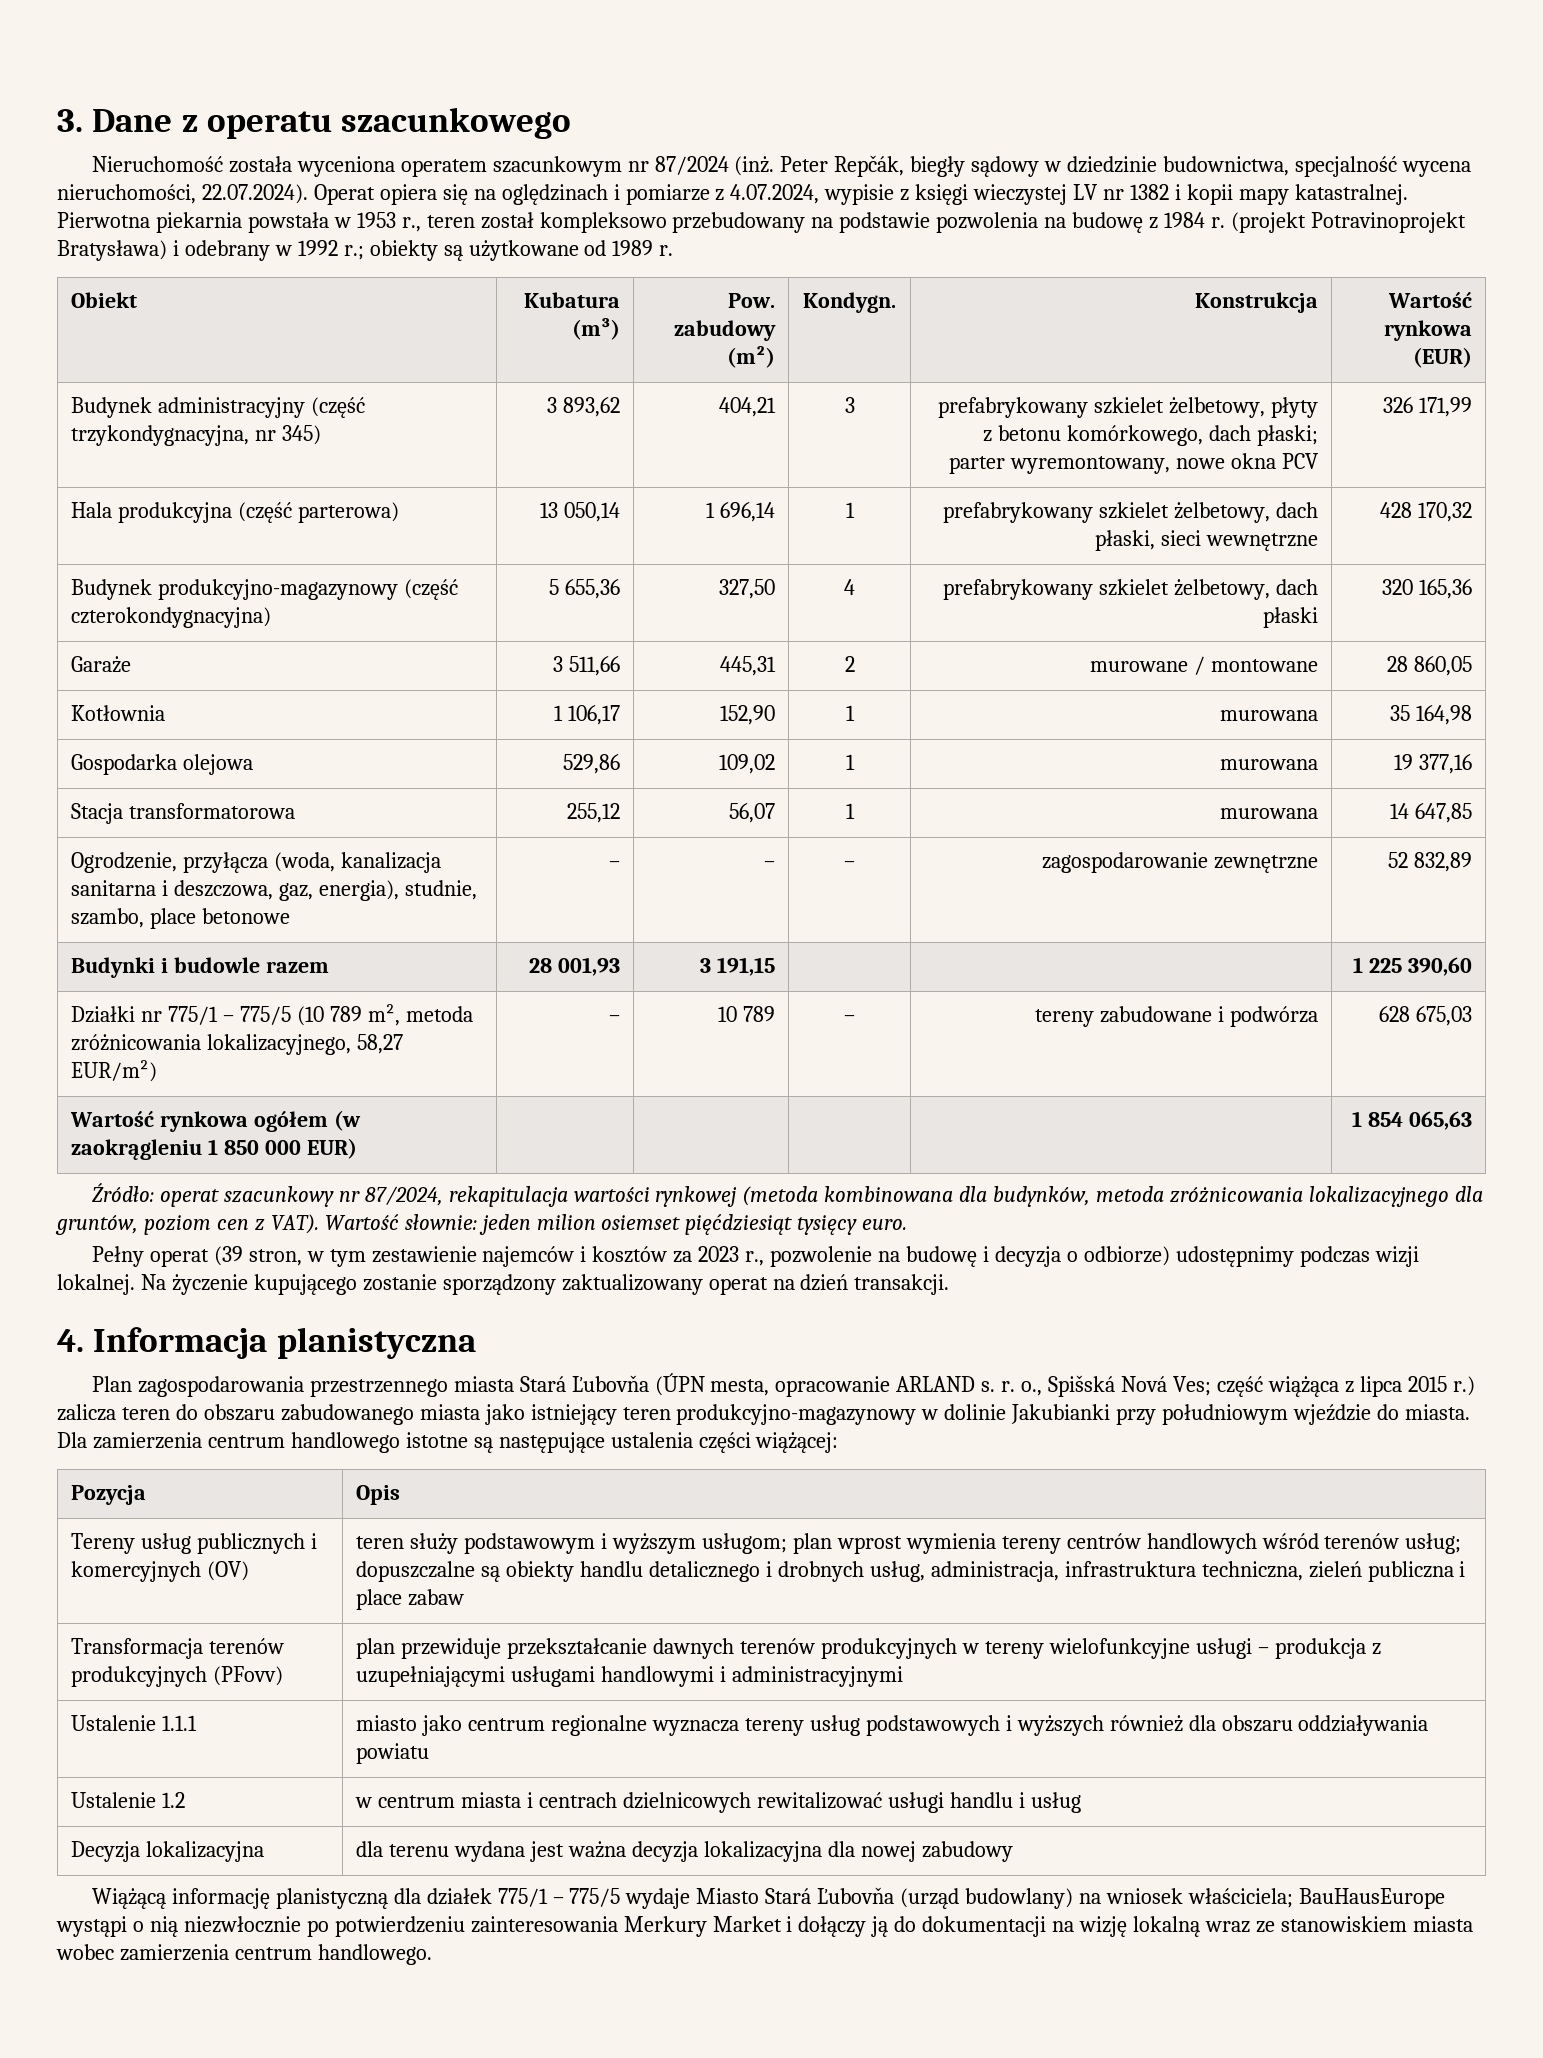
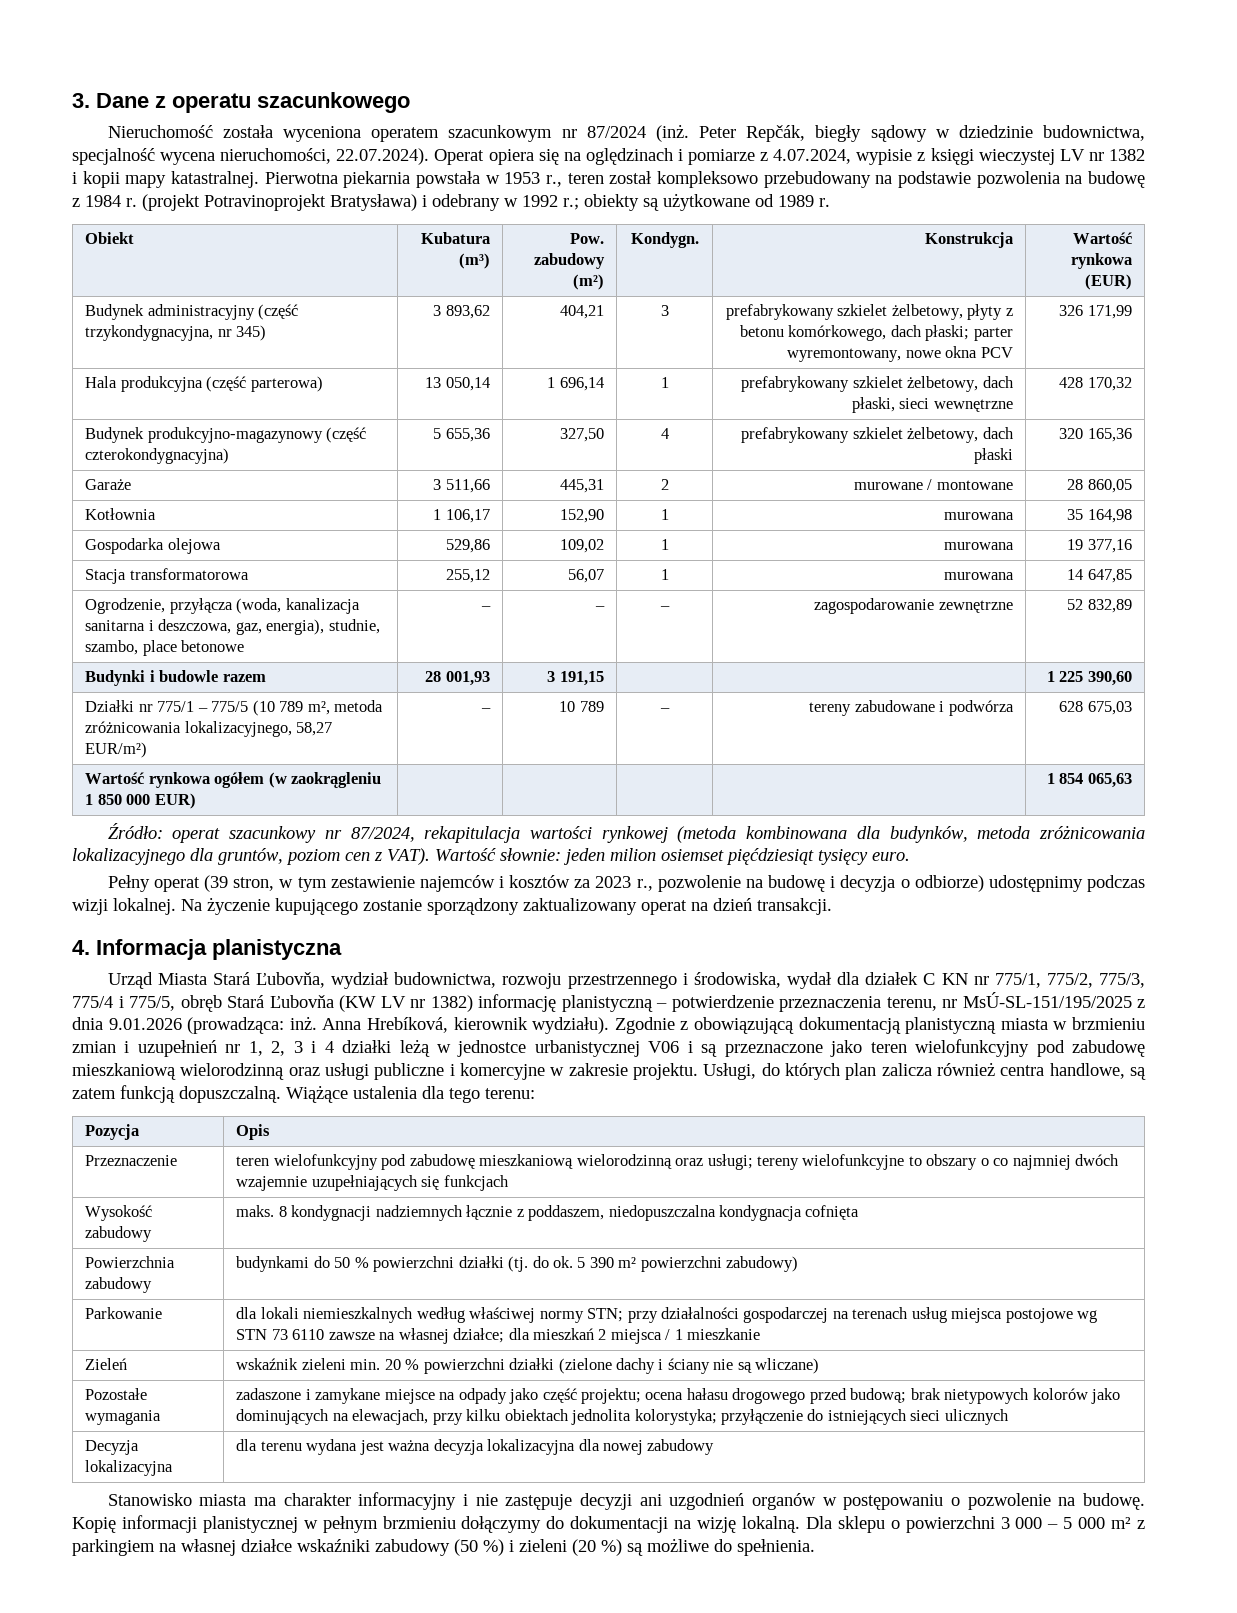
[91,1373,1475,1397] [57,1404,1470,1425] [57,1432,839,1453] [71,1485,147,1505] [356,1485,401,1505] [71,1533,318,1554] [71,1561,250,1582] [356,1533,1462,1554] [356,1561,1466,1582] [356,1589,465,1610] [71,1638,285,1659] [71,1666,284,1687] [356,1638,1381,1659] [356,1666,904,1687] [71,1715,198,1731] [356,1715,1429,1736] [356,1743,430,1764] [71,1792,186,1808] [355,1792,1081,1813] Plan zagospodarowania przestrzennego miasta Stará Ľubovňa (ÚPN mesta, opracowanie ARLAND s. r. o., Spišská Nová Ves; część wiążąca z lipca 2015 r.) zalicza teren do obszaru zabudowanego miasta jako istniejący teren produkcyjno-magazynowy w dolinie Jakubianki przy południowym wjeździe do miasta. Dla zamierzenia centrum handlowego istotne są następujące ustalenia części wiążącej: // Pozycja | Opis // Tereny usług publicznych i komercyjnych (OV) | teren służy podstawowym i wyższym usługom; plan wprost wymienia tereny centrów handlowych wśród terenów usług; dopuszczalne są obiekty handlu detalicznego i drobnych usług, administracja, infrastruktura techniczna, zieleń publiczna i place zabaw // Transformacja terenów produkcyjnych (PFovv) | plan przewiduje przekształcanie dawnych terenów produkcyjnych w tereny wielofunkcyjne usługi – produkcja z uzupełniającymi usługami handlowymi i administracyjnymi // Ustalenie 1.1.1 | miasto jako centrum regionalne wyznacza tereny usług podstawowych i wyższych również dla obszaru oddziaływania powiatu // Ustalenie 1.2 | w centrum miasta i centrach dzielnicowych rewitalizować usługi handlu i usług -> [107,972,1145,989] [72,992,1145,1012] [72,1016,1146,1034] [72,1039,1146,1057] [72,1062,1147,1080] [72,1085,535,1103] [85,1124,140,1140] [236,1124,271,1140] [85,1155,178,1166] [236,1154,1120,1170] [236,1175,509,1191] [85,1205,153,1221] [85,1226,153,1242] [236,1205,860,1221] [85,1256,176,1268] [85,1277,153,1293] [236,1256,799,1272] [85,1307,163,1319] [236,1307,1098,1323] [236,1328,761,1344] [85,1358,128,1370] [236,1358,820,1374] [85,1388,148,1400] [85,1410,162,1425] [236,1388,1121,1404] [236,1409,1009,1425] Urząd Miasta Stará Ľubovňa, wydział budownictwa, rozwoju przestrzennego i środowiska, wydał dla działek C KN nr 775/1, 775/2, 775/3, 775/4 i 775/5, obręb Stará Ľubovňa (KW LV nr 1382) informację planistyczną – potwierdzenie przeznaczenia terenu, nr MsÚ-SL-151/195/2025 z dnia 9.01.2026 (prowadząca: inż. Anna Hrebíková, kierownik wydziału). Zgodnie z obowiązującą dokumentacją planistyczną miasta w brzmieniu zmian i uzupełnień nr 1, 2, 3 i 4 działki leżą w jednostce urbanistycznej V06 i są przeznaczone jako teren wielofunkcyjny pod zabudowę mieszkaniową wielorodzinną oraz usługi publiczne i komercyjne w zakresie projektu. Usługi, do których plan zalicza również centra handlowe, są zatem funkcją dopuszczalną. Wiążące ustalenia dla tego terenu: // Pozycja | Opis // Przeznaczenie | teren wielofunkcyjny pod zabudowę mieszkaniową wielorodzinną oraz usługi; tereny wielofunkcyjne to obszary o co najmniej dwóch wzajemnie uzupełniających się funkcjach // Wysokość zabudowy | maks. 8 kondygnacji nadziemnych łącznie z poddaszem, niedopuszczalna kondygnacja cofnięta // Powierzchnia zabudowy | budynkami do 50 % powierzchni działki (tj. do ok. 5 390 m² powierzchni zabudowy) // Parkowanie | dla lokali niemieszkalnych według właściwej normy STN; przy działalności gospodarczej na terenach usług miejsca postojowe wg STN 73 6110 zawsze na własnej działce; dla mieszkań 2 miejsca / 1 mieszkanie // Zieleń | wskaźnik zieleni min. 20 % powierzchni działki (zielone dachy i ściany nie są wliczane) // Pozostałe wymagania | zadaszone i zamykane miejsce na odpady jako część projektu; ocena hałasu drogowego przed budową; brak nietypowych kolorów jako dominujących na elewacjach, przy kilku obiektach jednolita kolorystyka; przyłączenie do istniejących sieci ulicznych
[91,1887,1445,1909] [56,1916,1473,1937] [56,1944,432,1965] Wiążącą informację planistyczną dla działek 775/1 – 775/5 wydaje Miasto Stará Ľubovňa (urząd budowlany) na wniosek właściciela; BauHausEurope wystąpi o nią niezwłocznie po potwierdzeniu zainteresowania Merkury Market i dołączy ją do dokumentacji na wizję lokalną wraz ze stanowiskiem miasta wobec zamierzenia centrum handlowego. -> [107,1492,1145,1510] [72,1515,1145,1533] [72,1538,815,1556] Stanowisko miasta ma charakter informacyjny i nie zastępuje decyzji ani uzgodnień organów w postępowaniu o pozwolenie na budowę. Kopię informacji planistycznej w pełnym brzmieniu dołączymy do dokumentacji na wizję lokalną. Dla sklepu o powierzchni 3 000 – 5 000 m² z parkingiem na własnej działce wskaźniki zabudowy (50 %) i zieleni (20 %) są możliwe do spełnienia.

